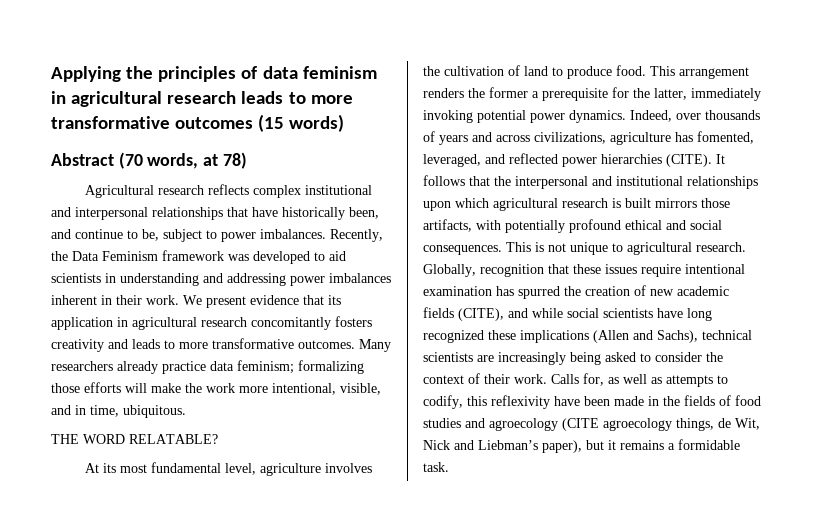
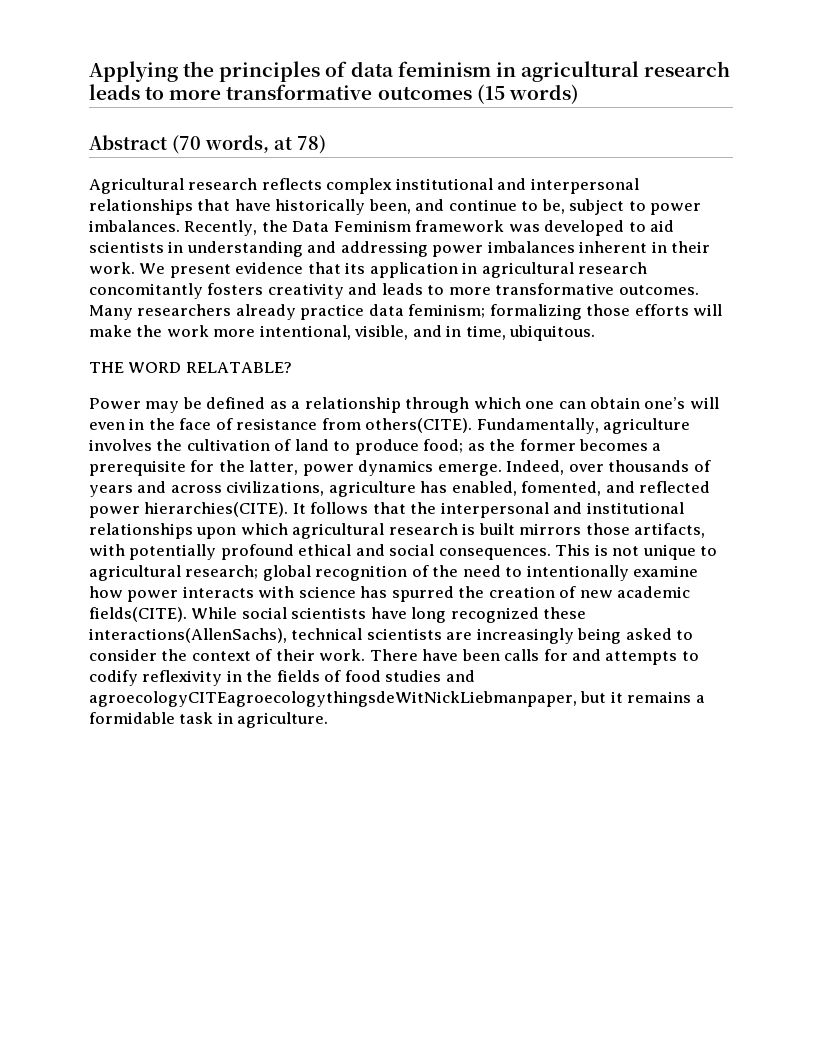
[84,462,256,475] At its most fundamental level, -> [89,397,719,413] [89,418,599,434] Power may be defined as a relationship through which one can obtain one’s will even in the face of resistance from others(CITE). Fundamentally,
[616,65,749,79] [423,88,464,98] food. This arrangement renders -> [423,439,485,453] food; as
(528, 92) none -> [579,439,649,451] becomes
[691,88,761,101] [423,110,626,123] immediately invoking potential power dynamics. -> [302,460,502,476] power dynamics emerge.
[697,131,754,144] [423,154,481,167] fomented, leveraged, -> [451,481,602,496] enabled, fomented,
[601,154,712,167] hierarchies (CITE). -> [144,502,289,517] hierarchies(CITE).
[696,242,746,252] [423,264,745,277] [423,286,492,296] research. Globally, recognition that these issues require intentional examination -> [185,565,699,581] [89,586,356,602] research; global recognition of the need to intentionally examine how power interacts with science
[423,307,563,321] fields (CITE), and while -> [89,607,238,622] fields(CITE). While
[520,330,698,343] implications (Allen and Sachs), -> [89,628,287,643] interactions(AllenSachs),
[551,373,728,387] [423,395,644,409] Calls for, as well as attempts to codify, this reflexivity have been made -> [369,649,699,665] [89,670,223,686] There have been calls for and attempts to codify reflexivity
[489,418,760,431] [423,440,582,453] agroecology (CITE agroecology things, de Wit, Nick and Liebman’s paper), -> [89,691,577,707] agroecologyCITEagroecologythingsdeWitNickLiebmanpaper,
[423,462,449,472] task. -> [179,712,329,728] task in agriculture.

